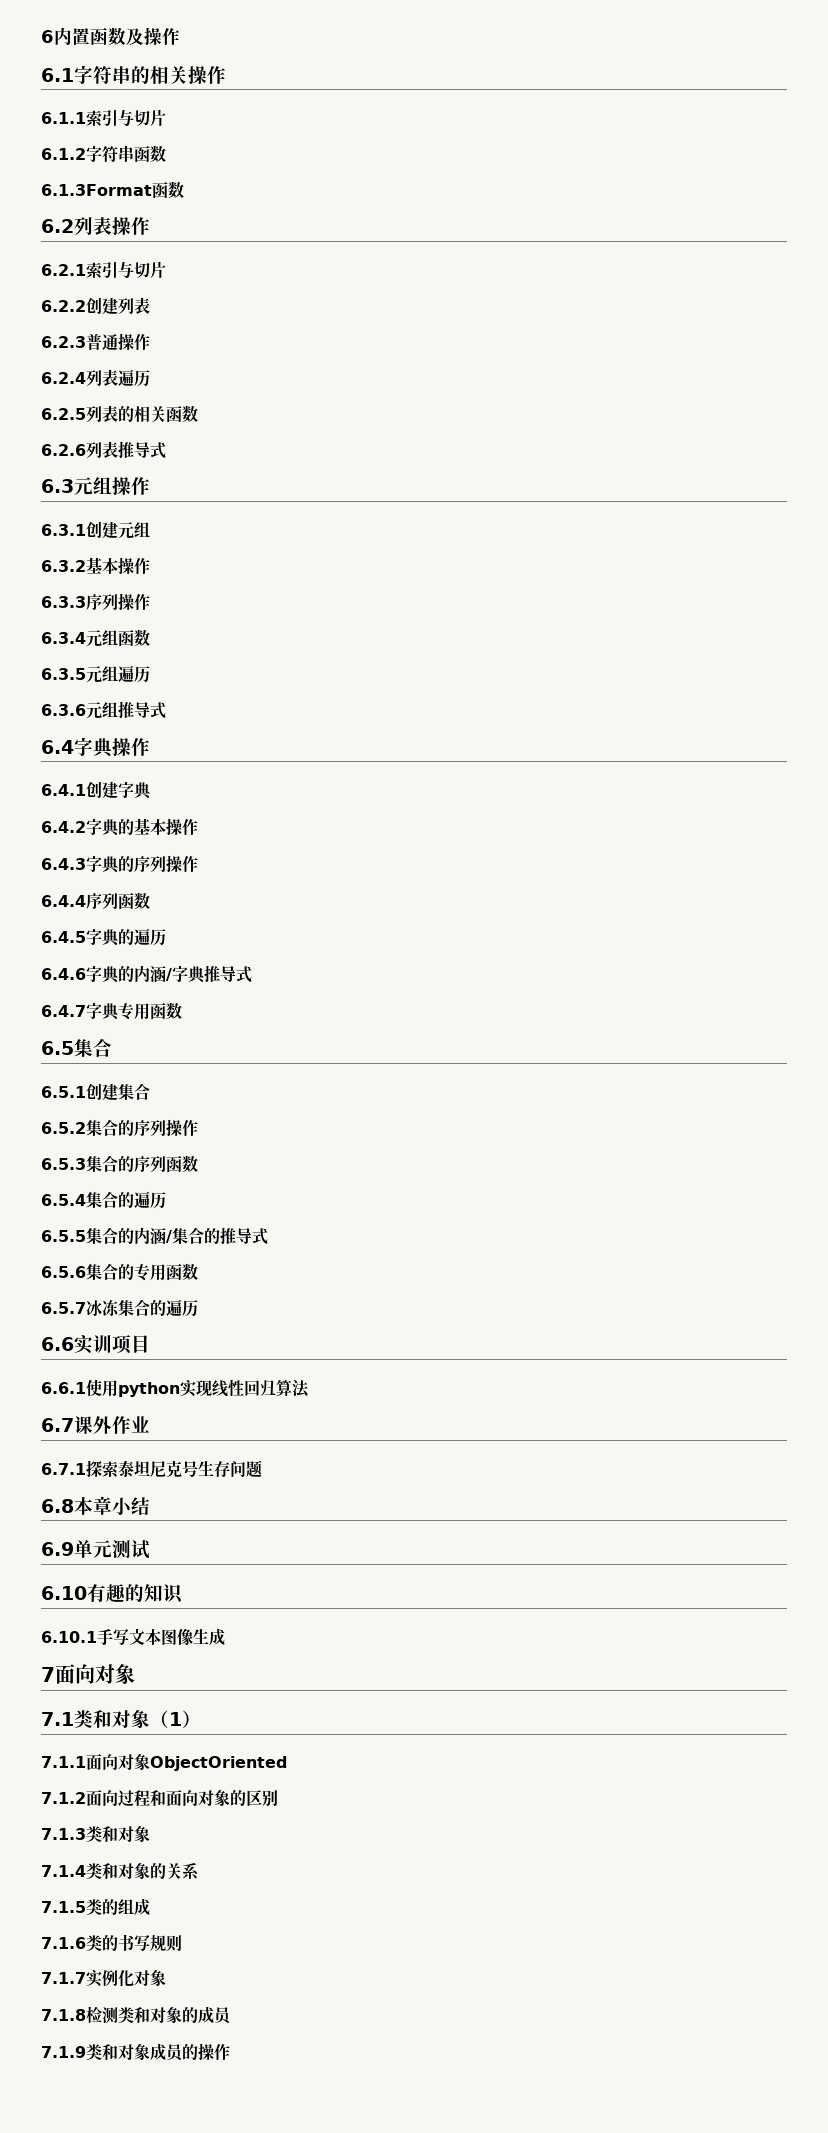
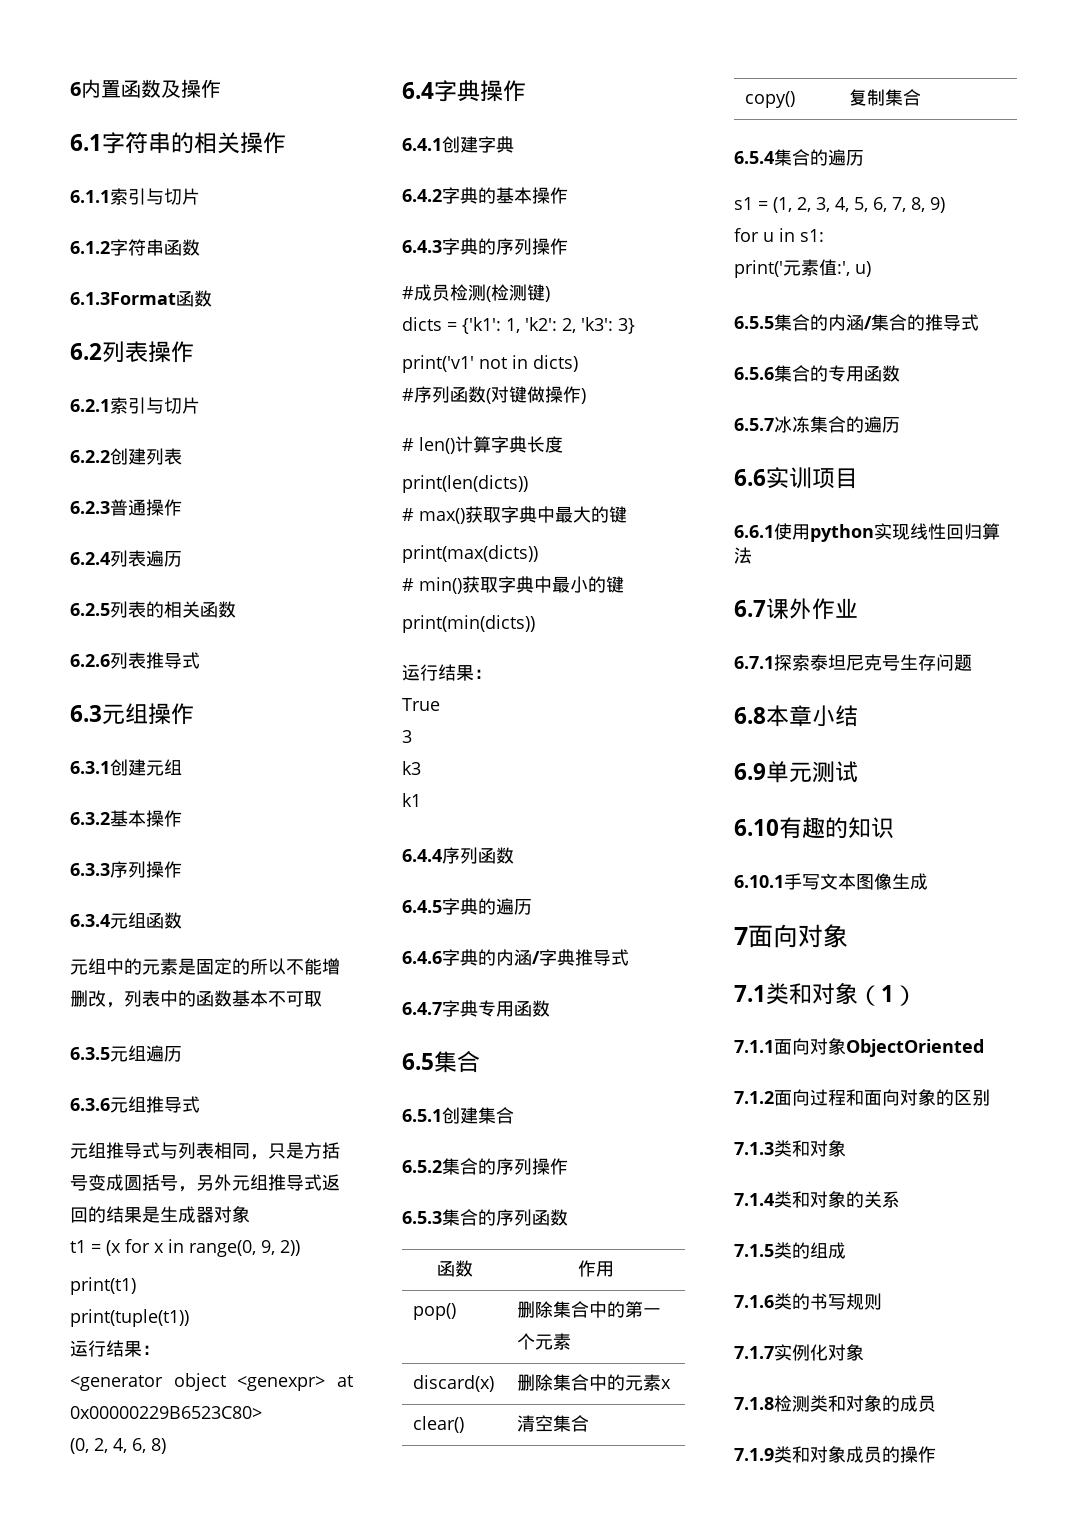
(150, 638) none -> [70,958,340,975] [70,990,322,1008] // 元组中的元素是固定的所以不能增删改，列表中的函数基本不可取
(166, 710) none -> [70,1142,340,1160] [70,1174,340,1192] [70,1206,250,1223] [70,1239,300,1257] [70,1277,136,1295] [70,1309,189,1327] [70,1340,160,1357] [70,1373,353,1391] [70,1406,262,1419] [70,1438,166,1454] // 元组推导式与列表相同，只是方括号变成圆括号，另外元组推导式返回的结果是生成器对象 // t1 = (x for x in range(0, 9, 2)) // print(t1) // print(tuple(t1)) // 运行结果： // <generator object <genexpr> at 0x00000229B6523C80> // (0, 2, 4, 6, 8)
(198, 864) none -> [402,284,550,302] [402,317,635,334] [402,355,578,373] [402,386,586,404] [402,436,563,454] [402,475,528,493] [402,506,627,524] [402,545,538,563] [402,576,624,594] [402,615,535,633] [402,664,492,681] [402,698,440,711] [402,730,412,743] [402,761,421,775] [402,793,421,807] // #成员检测(检测键) // dicts = {'k1': 1, 'k2': 2, 'k3': 3} // print('v1' not in dicts) // #序列函数(对键做操作) // # len()计算字典长度 // print(len(dicts)) // # max()获取字典中最大的键 // print(max(dicts)) // # min()获取字典中最小的键 // print(min(dicts)) // 运行结果： // True // 3 // k3 // k1
[41,1191,166,1209] // 6.5.4集合的遍历 -> [436,1260,473,1277] [577,1260,614,1277] [413,1303,457,1320] [517,1301,662,1318] [517,1333,572,1350] [413,1375,495,1392] [517,1374,672,1391] [413,1416,465,1433] [517,1415,590,1432] [745,91,796,108] [849,89,922,106] [734,149,864,166] [734,197,945,213] [734,228,824,242] [734,259,871,278] // 函数 | 作用 // pop() | 删除集合中的第一个元素 // discard(x) | 删除集合中的元素x // clear() | 清空集合 // copy() | 复制集合 // 6.5.4集合的遍历 // s1 = (1, 2, 3, 4, 5, 6, 7, 8, 9) // for u in s1: // print('元素值:', u)

